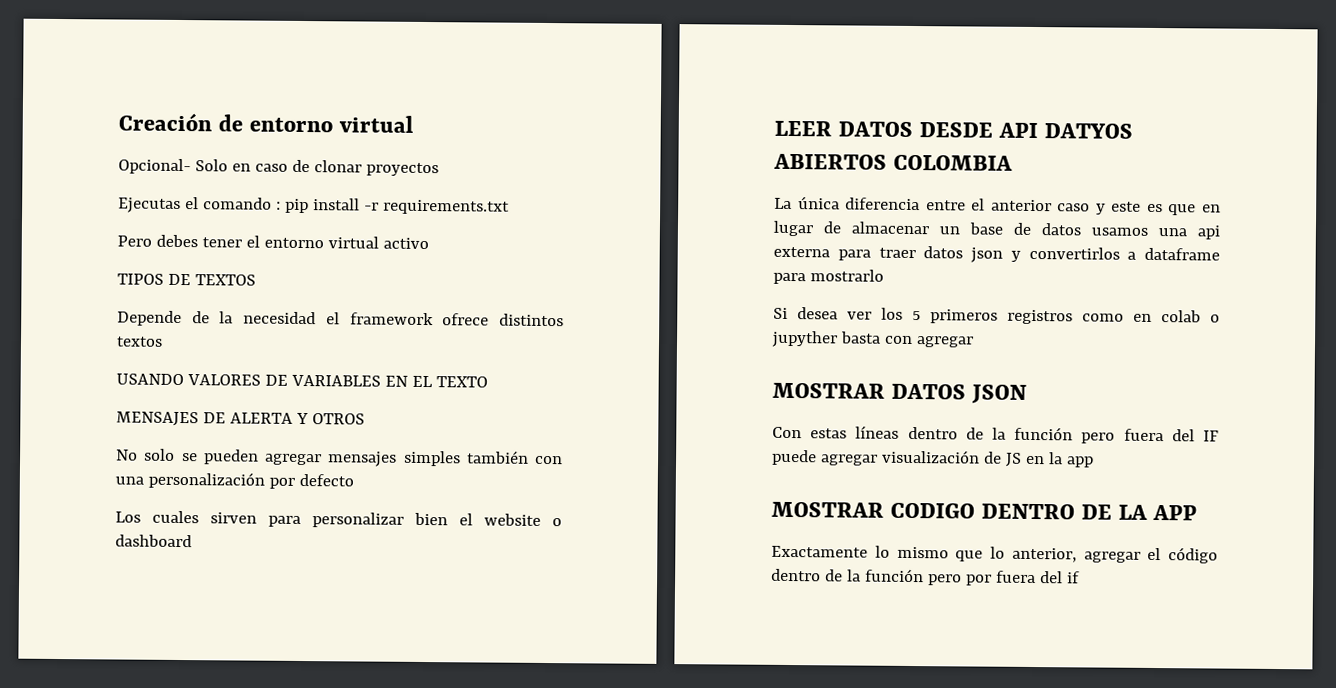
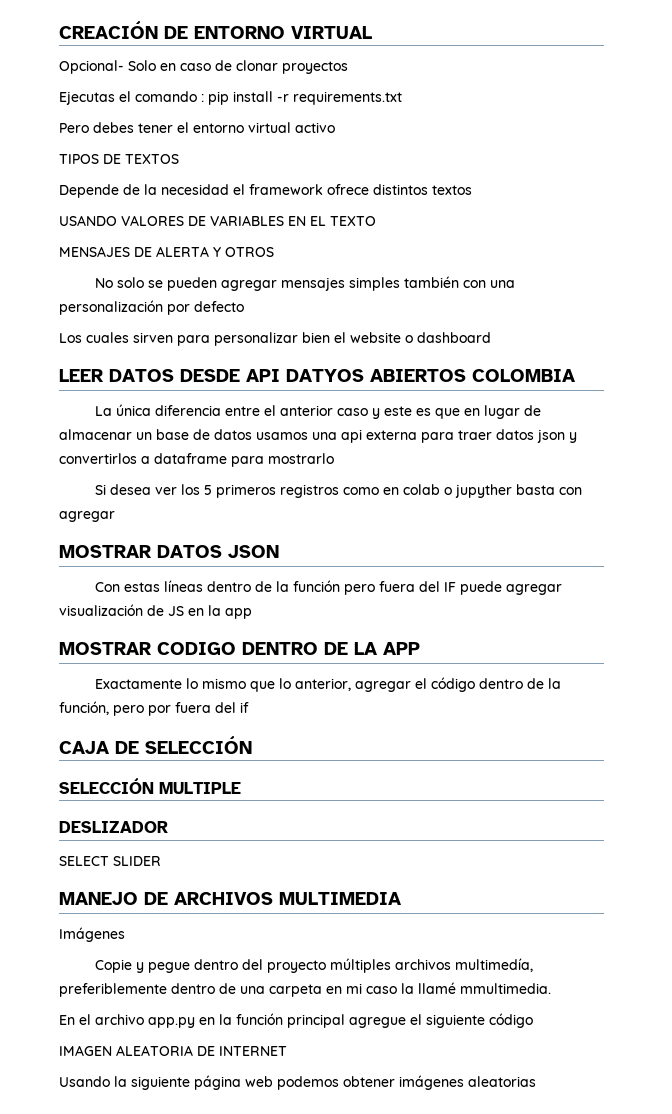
[118,112,414,133] Creación de entorno virtual -> [59,21,372,39] CREACIÓN DE ENTORNO VIRTUAL
[864,568,924,583] función -> [59,701,109,715] función,
(1080, 577) none -> [59,736,252,754] [59,778,241,794] [59,821,168,833] [59,856,161,866] [59,892,402,905] [59,927,125,942] [95,958,534,973] [59,982,551,997] [59,1013,533,1028] [59,1045,287,1056] [59,1075,536,1090] // CAJA DE SELECCIÓN // SELECCIÓN MULTIPLE // DESLIZADOR // SELECT SLIDER // MANEJO DE ARCHIVOS MULTIMEDIA // Imágenes // Copie y pegue dentro del proyecto múltiples archivos multimedía, preferiblemente dentro de una carpeta en mi caso la llamé mmultimedia. // En el archivo app.py en la función principal agregue el siguiente código // IMAGEN ALEATORIA DE INTERNET // Usando la siguiente página web podemos obtener imágenes aleatorias

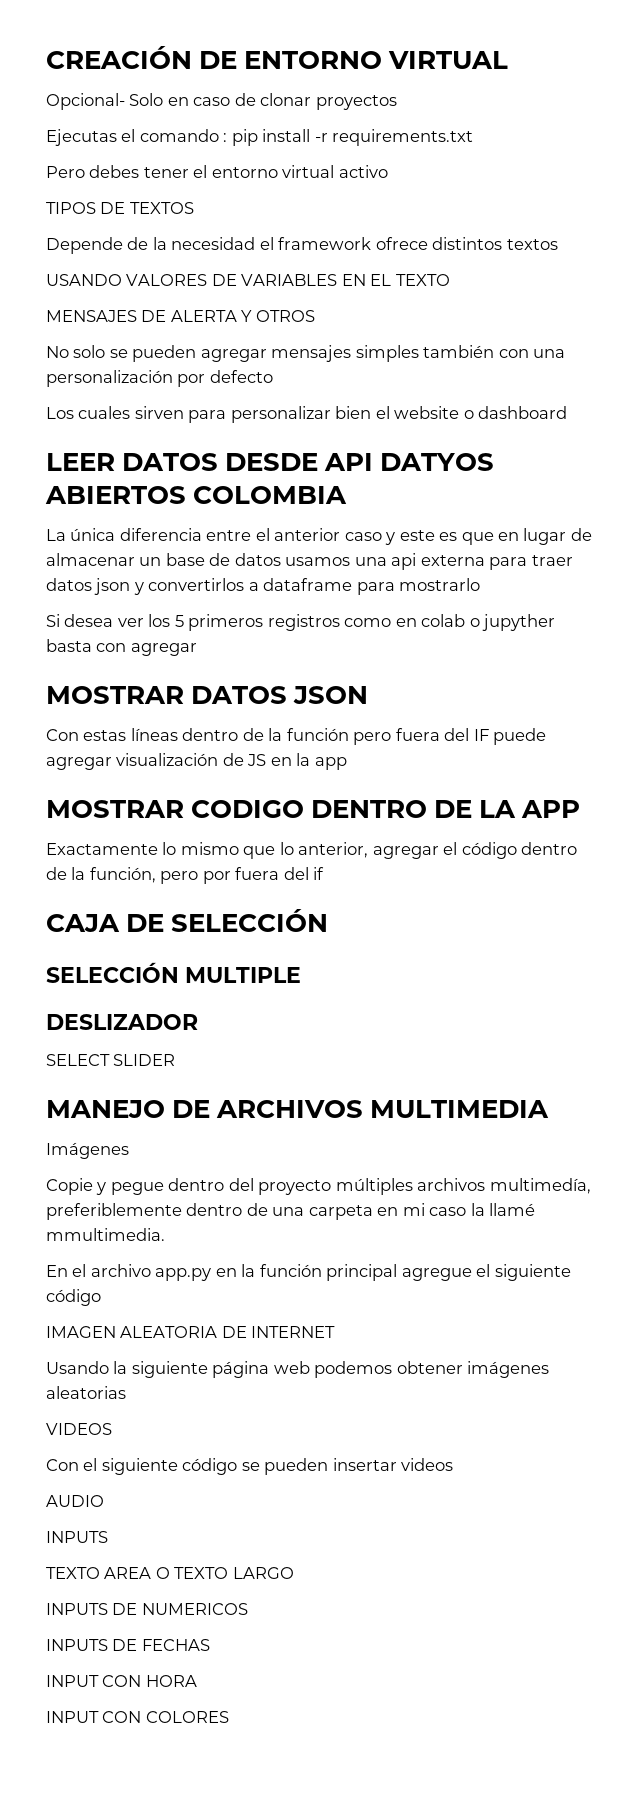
(536, 1081) none -> [46,1423,112,1435] [46,1458,454,1475] [46,1495,104,1507] [46,1531,108,1543] [46,1567,294,1579] [46,1603,248,1615] [46,1639,210,1651] [46,1675,197,1687] [46,1711,229,1723] // VIDEOS // Con el siguiente código se pueden insertar videos // AUDIO // INPUTS // TEXTO AREA O TEXTO LARGO // INPUTS DE NUMERICOS // INPUTS DE FECHAS // INPUT CON HORA // INPUT CON COLORES

